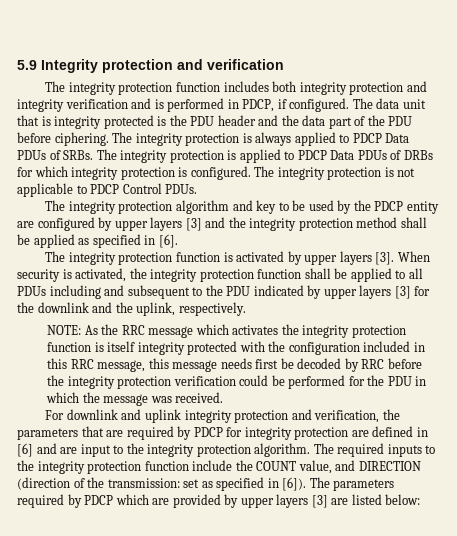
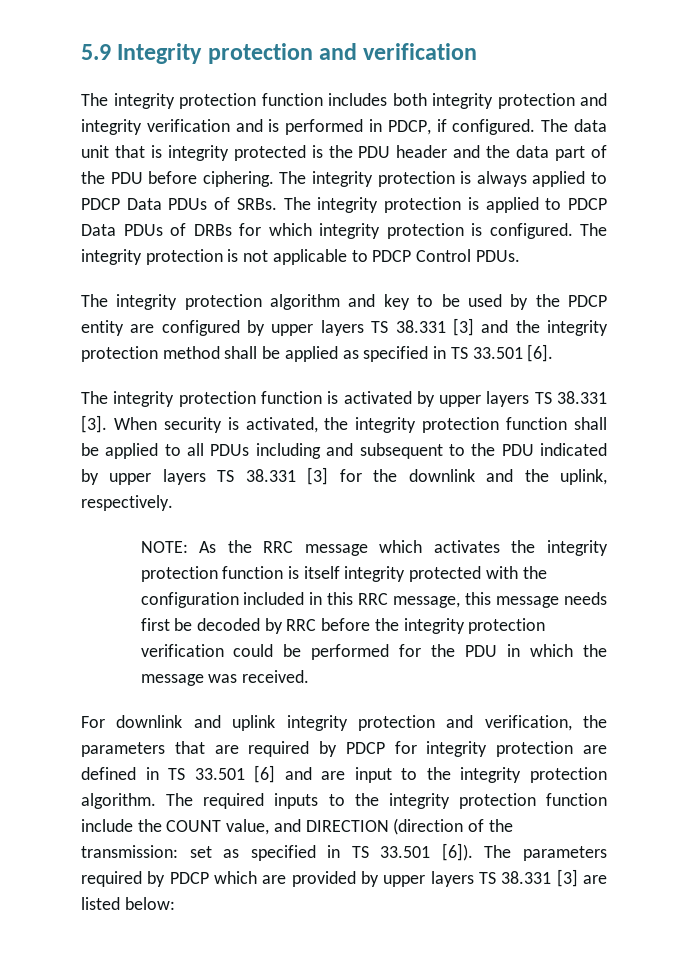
(183, 224) none -> [371,320,446,333] TS 38.331
(156, 240) none -> [450,347,523,359] TS 33.501
(372, 258) none -> [534,391,608,404] TS 38.331
(392, 292) none -> [217,469,296,482] TS 38.331
(428, 432) none -> [168,768,245,780] TS 33.501
(279, 483) none -> [351,846,431,858] TS 33.501
(309, 501) none -> [478,871,552,884] TS 38.331

